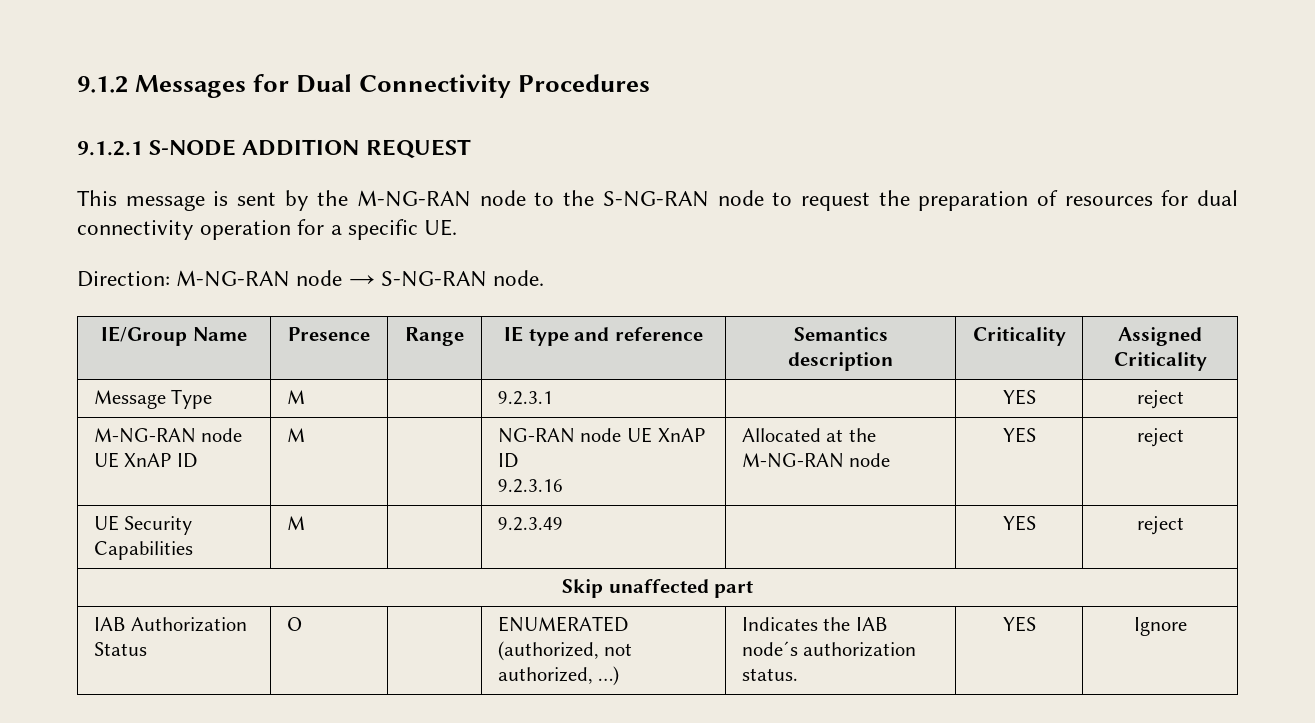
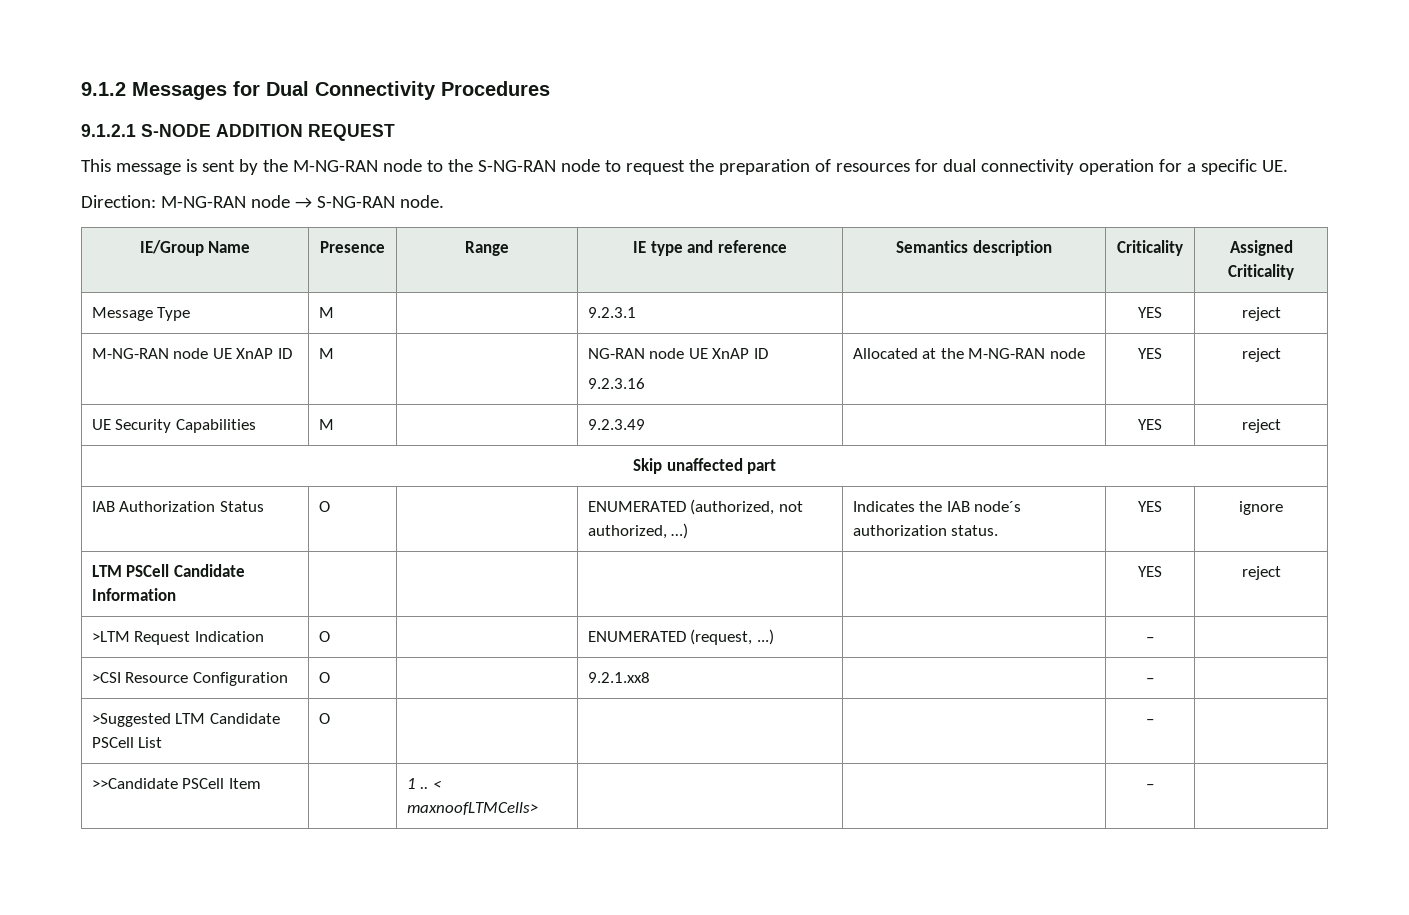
[1133,617,1187,636] Ignore -> [1239,501,1283,515] [91,564,245,577] [91,588,176,601] [1138,566,1162,577] [1241,566,1281,580] [91,631,264,645] [318,631,330,642] [587,629,774,645] [1146,637,1154,642] [91,672,288,686] [318,672,330,683] [587,672,650,683] [1146,678,1154,683] [91,713,280,727] [91,737,163,748] [318,713,330,724] [1146,719,1154,724] [91,778,261,789] [406,778,441,789] [406,802,538,815] [1146,784,1154,789] ignore // LTM PSCell Candidate Information | | | | | YES | reject // >LTM Request Indication | O | | ENUMERATED (request, ...) | | – | // >CSI Resource Configuration | O | | 9.2.1.xx8 | | – | // >Suggested LTM Candidate PSCell List | O | | | | – | // >>Candidate PSCell Item | | 1 .. < maxnoofLTMCells> | | | – |

